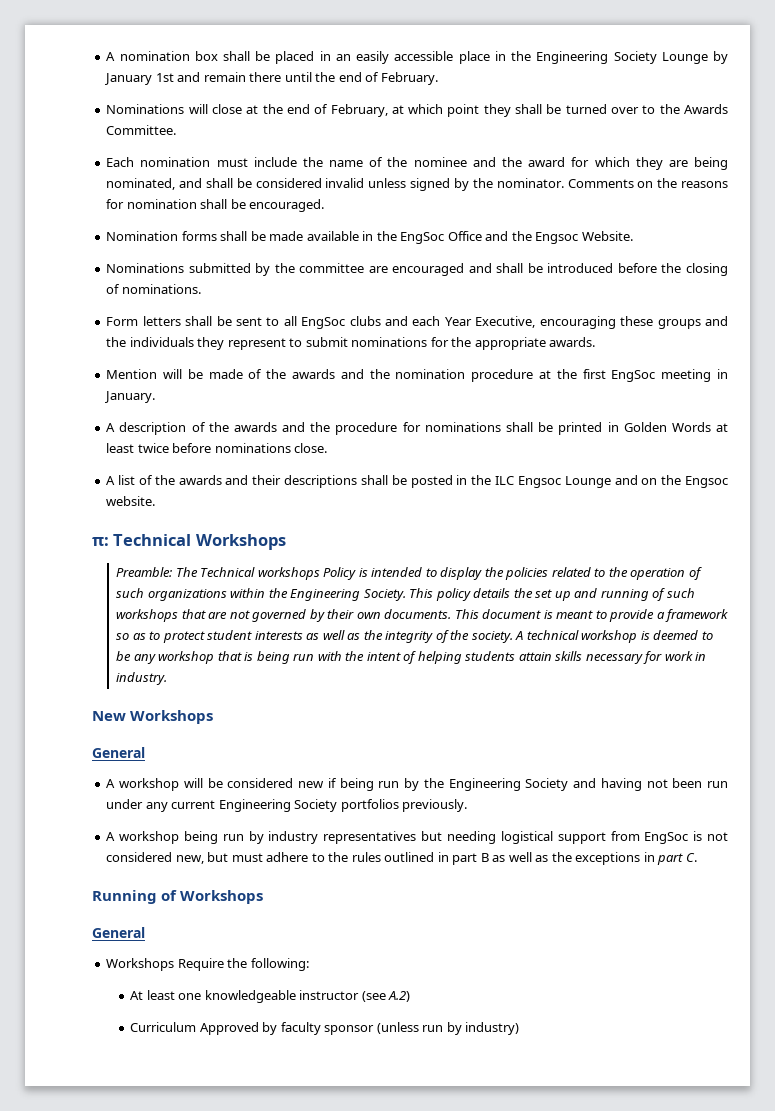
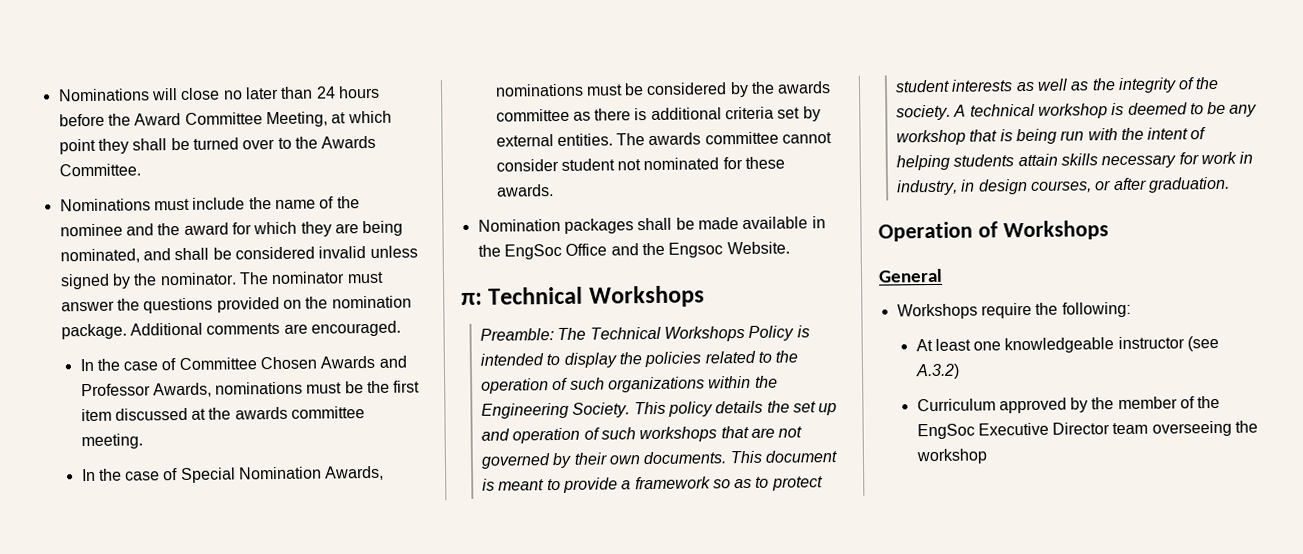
[106,51,729,64] [104,72,438,85] [106,104,388,117] A nomination box shall be placed in an easily accessible place in the Engineering Society Lounge by January 1st and remain there until the end of February. // Nominations will close at the end of February, -> [57,85,380,102] [58,111,328,128] Nominations will close no later than 24 hours before the Award Committee Meeting,
[106,157,211,167] Each nomination -> [59,198,151,212] Nominations
[567,178,729,188] [106,199,325,212] [106,231,217,241] Comments on the reasons for nomination shall be encouraged. // Nomination forms -> [238,271,384,285] [60,295,412,314] [60,320,401,340] [79,355,407,372] [80,380,421,398] [80,406,366,422] [80,433,143,450] [81,465,385,484] [494,81,832,98] [495,106,821,122] [495,131,833,147] [495,156,786,172] [496,184,554,197] [477,218,634,234] The nominator must answer the questions provided on the nomination package. Additional comments are encouraged. // In the case of Committee Chosen Awards and Professor Awards, nominations must be the first item discussed at the awards committee meeting. // In the case of Special Nomination Awards, nominations must be considered by the awards committee as there is additional criteria set by external entities. The awards committee cannot consider student not nominated for these awards. // Nomination packages
[106,263,728,276] [106,284,201,294] [106,316,729,329] [106,337,596,350] [106,369,729,382] [104,391,156,403] [106,422,729,435] [106,443,328,453] [106,475,729,488] [106,496,156,506] // Nominations submitted by the committee are encouraged and shall be introduced before the closing of nominations. // Form letters shall be sent to all EngSoc clubs and each Year Executive, encouraging these groups and the individuals they represent to submit nominations for the appropriate awards. // Mention will be made of the awards and the nomination procedure at the first EngSoc meeting in January. // A description of the awards and the procedure for nominations shall be printed in Golden Words at least twice before nominations close. // A list of the awards and their descriptions shall be posted in the ILC Engsoc Lounge and on the Engsoc website. -> (790, 248) none
[257,567,320,580] workshops -> [663,326,745,342] Workshops
[600,589,649,601] running -> [512,427,581,444] operation
[116,672,168,685] [92,710,214,724] [92,747,145,758] [106,778,728,791] [106,799,468,812] [106,831,728,844] [106,852,697,865] [92,890,157,904] industry. // New Workshops // General // A workshop will be considered new if being run by the Engineering Society and having not been run under any current Engineering Society portfolios previously. // A workshop being run by industry representatives but needing logistical support from EngSoc is not considered new, but must adhere to the rules outlined in part B as well as the exceptions in part C. // Running -> [895,176,1230,196] [878,221,973,242] industry, in design courses, or after graduation. // Operation
[177,958,224,971] Require -> [980,302,1032,319] require
[388,991,411,1002] A.2) -> [914,363,960,380] A.3.2)
[199,1022,520,1035] Approved by faculty sponsor (unless run by industry) -> [998,395,1221,414] [916,420,1259,440] [915,448,988,465] approved by the member of the EngSoc Executive Director team overseeing the workshop

